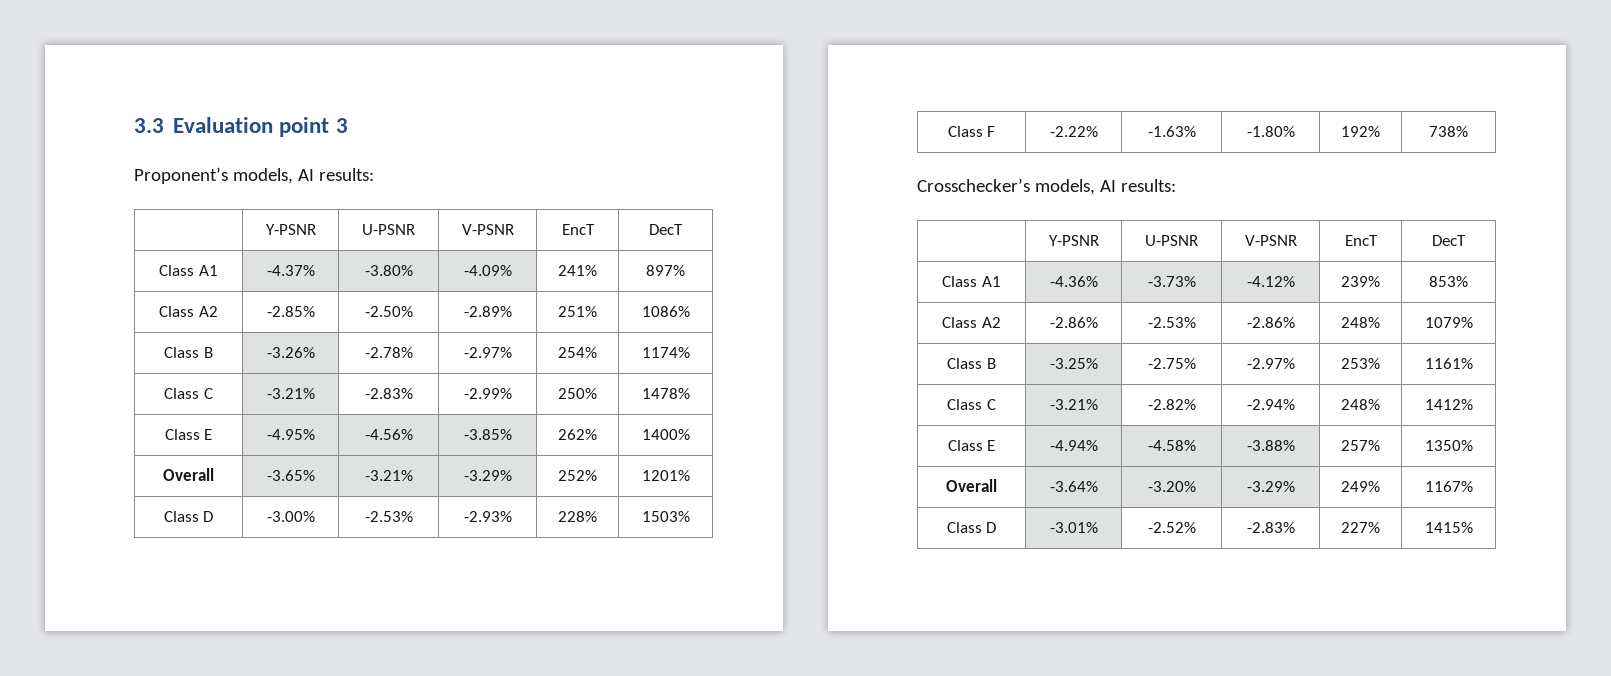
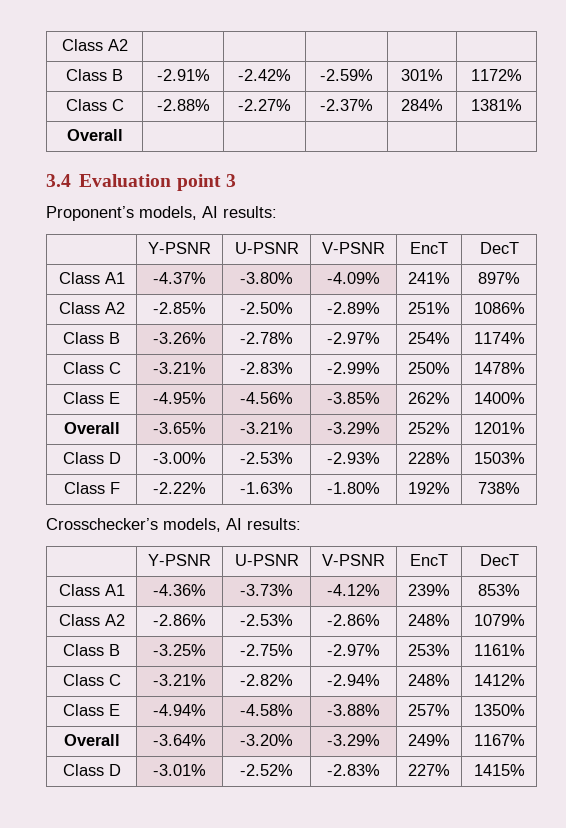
[134,118,164,133] 3.3 -> [61,39,128,51] [66,69,123,81] [156,69,210,81] [238,69,291,81] [320,69,373,81] [401,69,443,81] [471,69,522,81] [65,99,124,111] [156,99,210,111] [238,99,291,111] [320,99,373,111] [401,99,443,111] [471,99,522,111] [66,129,123,141] [46,174,71,187] Class A2 | | | | | // Class B | -2.91% | -2.42% | -2.59% | 301% | 1172% // Class C | -2.88% | -2.27% | -2.37% | 284% | 1381% // Overall | | | | | // 3.4

